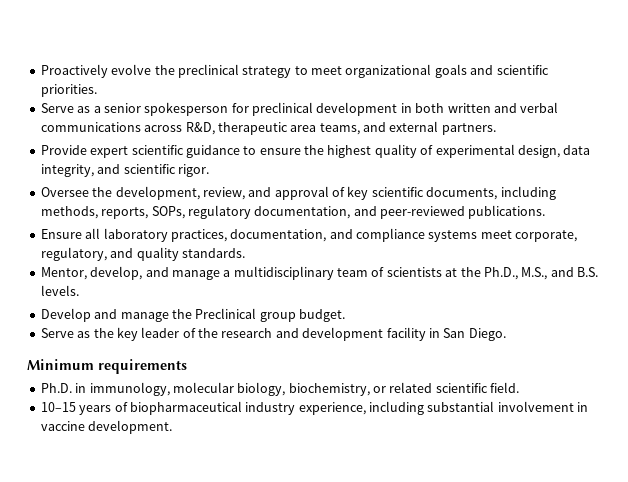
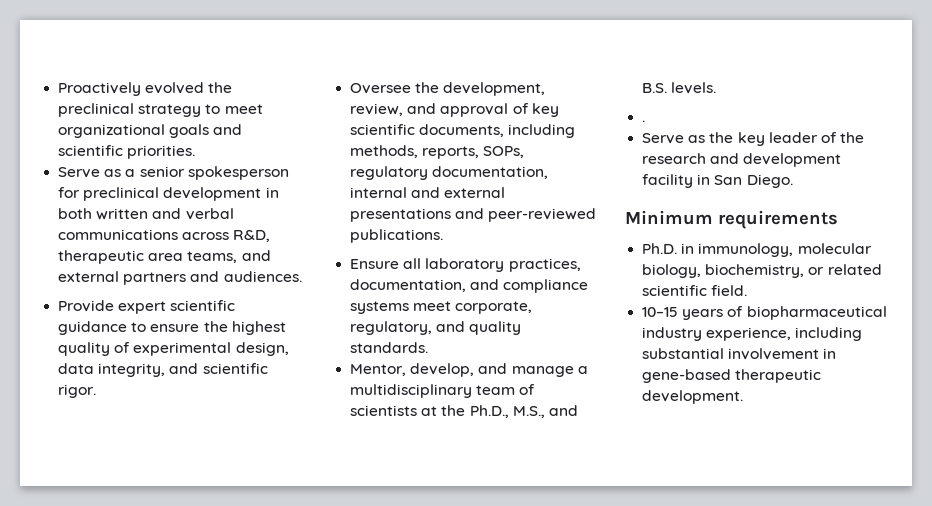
[111,64,152,75] evolve -> [145,82,205,94] evolved
[441,123,496,135] partners. -> [123,271,302,285] partners and audiences.
(351, 212) none -> [350,187,506,198] [350,208,452,222] internal and external presentations
[40,308,345,322] Develop and manage the Preclinical group budget. -> [642,120,646,122] .
[40,421,85,431] vaccine -> [642,369,822,383] gene-based therapeutic

